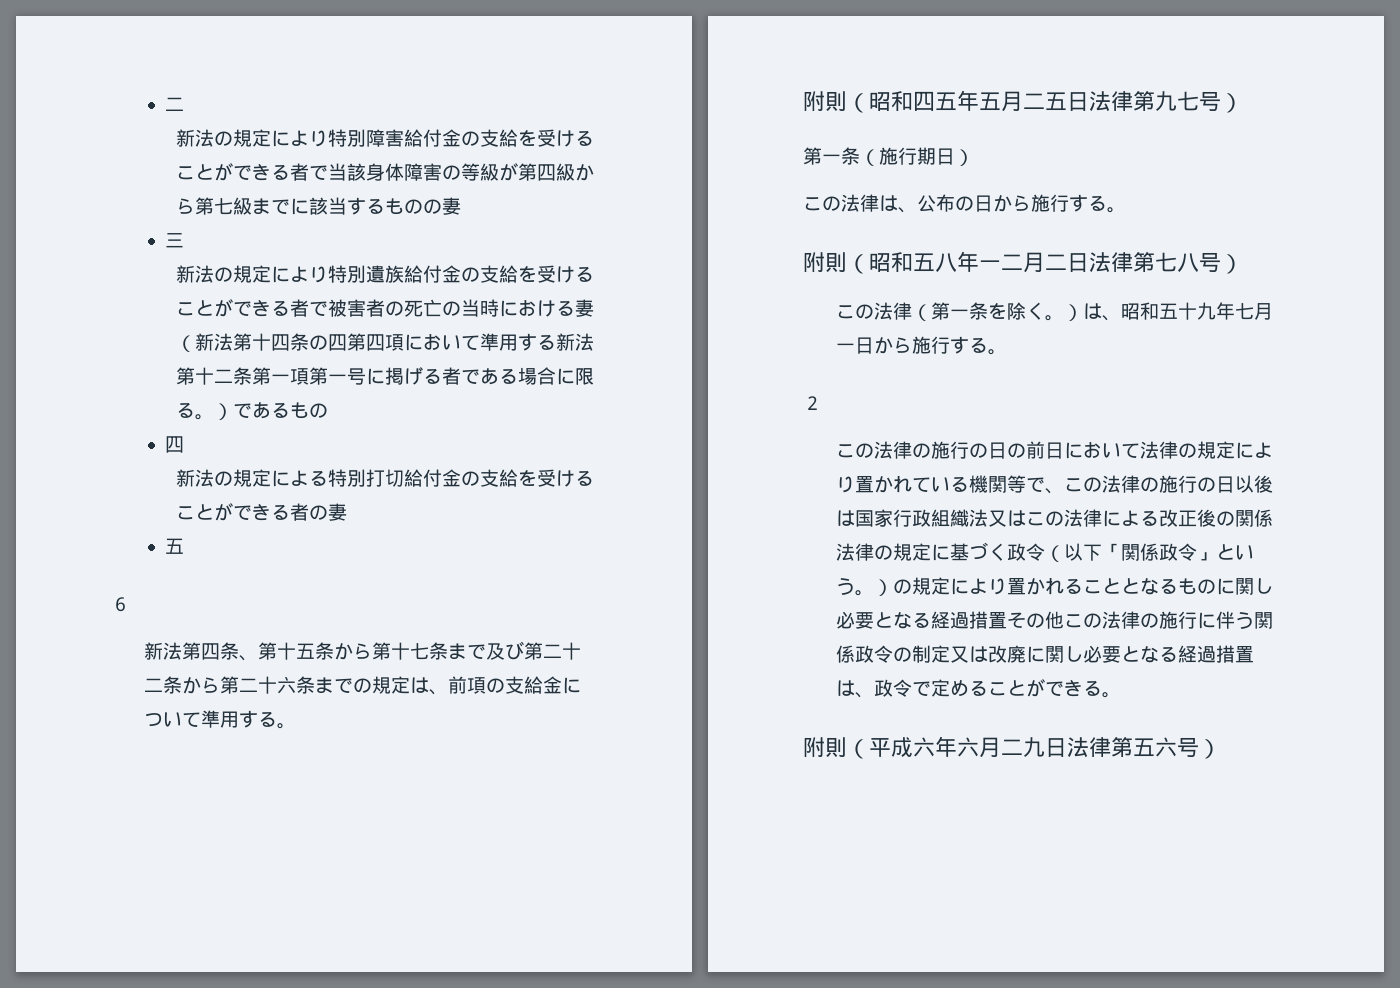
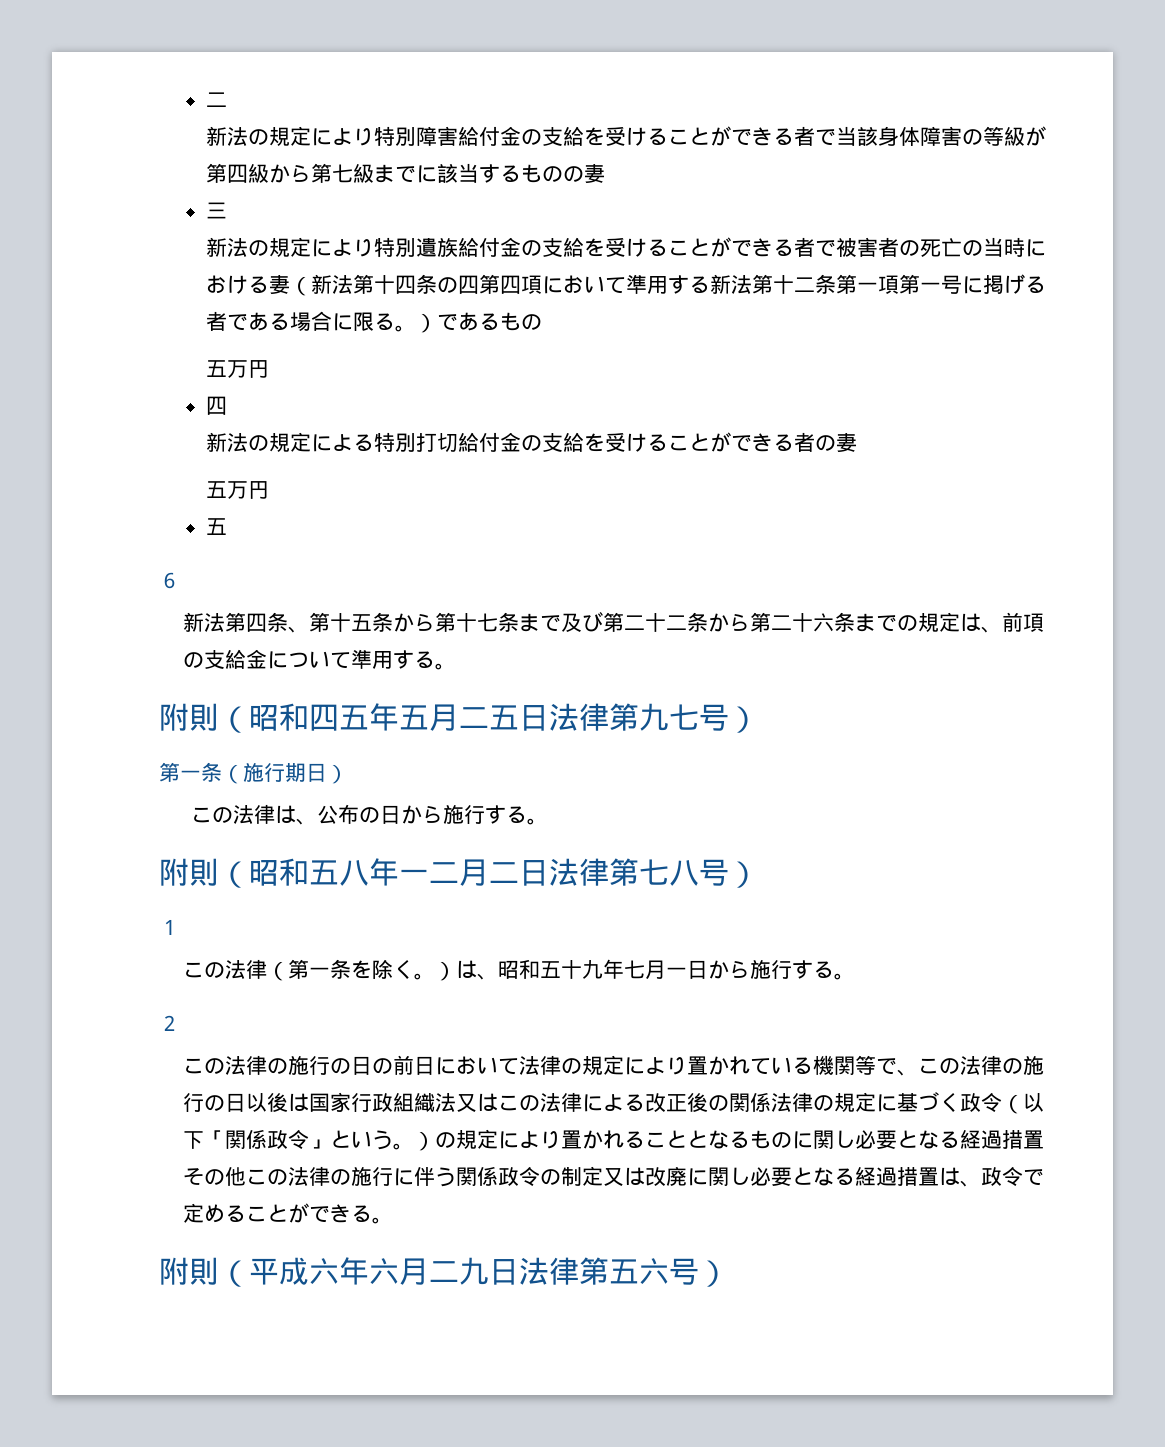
(329, 410) none -> [206,360,270,378] // 五万円
(348, 512) none -> [206,481,270,499] // 五万円
(1243, 264) none -> [159,919,180,935] // １

